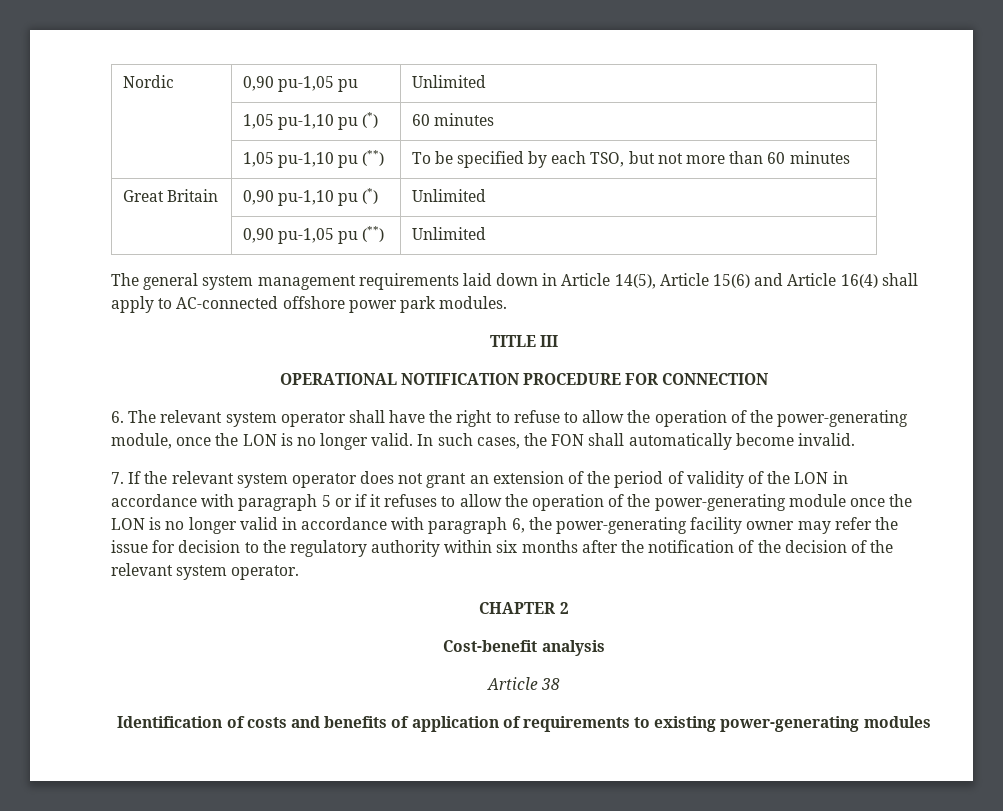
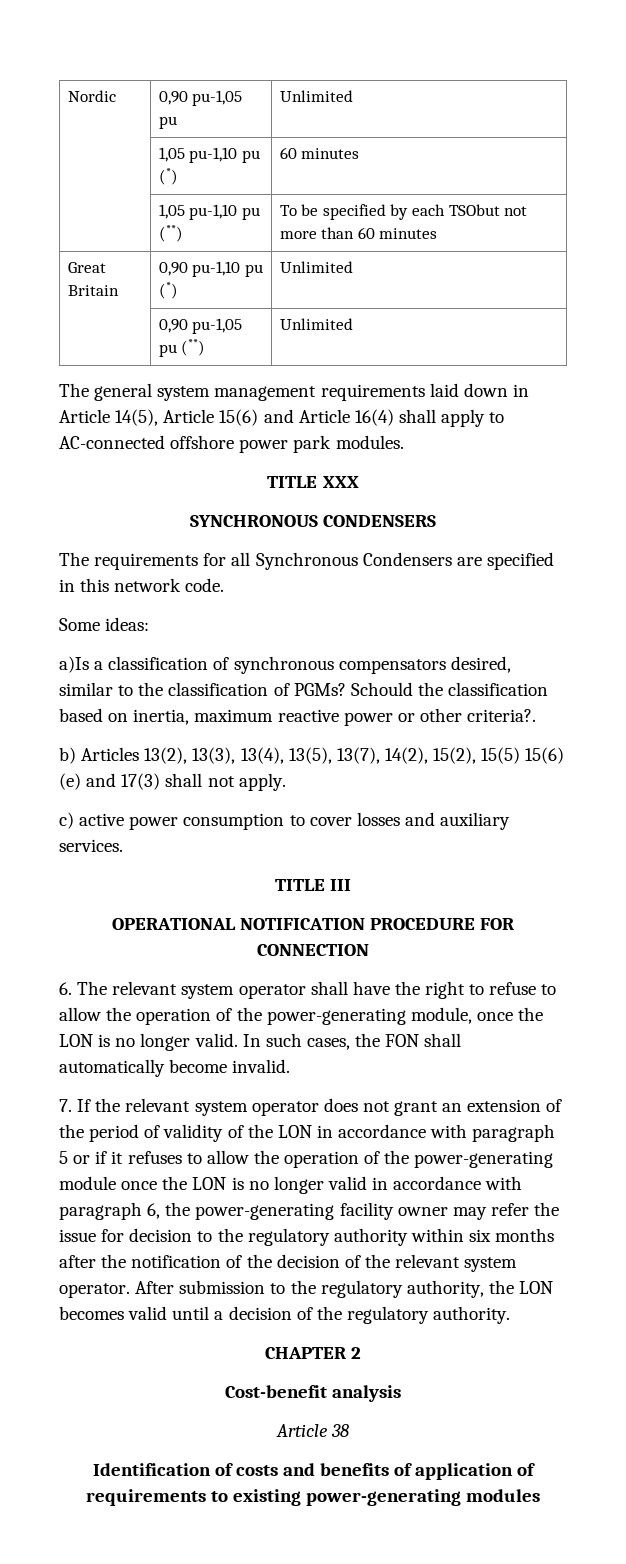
[590,151,655,167] TSO, but -> [448,204,500,216] TSObut
(508, 302) none -> [267,476,359,488] [189,515,437,527] [59,552,554,570] [59,578,225,592] [59,617,150,631] [59,656,511,674] [59,682,549,696] [59,708,537,726] [59,747,565,764] [59,773,286,791] [59,812,511,830] [59,839,123,852] // TITLE XXX // SYNCHRONOUS CONDENSERS // The requirements for all Synchronous Condensers are specified in this network code. // Some ideas: // a)Is a classification of synchronous compensators desired, similar to the classification of PGMs? Schould the classification based on inertia, maximum reactive power or other criteria?. // b) Articles 13(2), 13(3), 13(4), 13(5), 13(7), 14(2), 15(2), 15(5) 15(6) (e) and 17(3) shall not apply. // c) active power consumption to cover losses and auxiliary services.
(300, 572) none -> [135,1280,554,1298] [59,1306,511,1324] After submission to the regulatory authority, the LON becomes valid until a decision of the regulatory authority.

